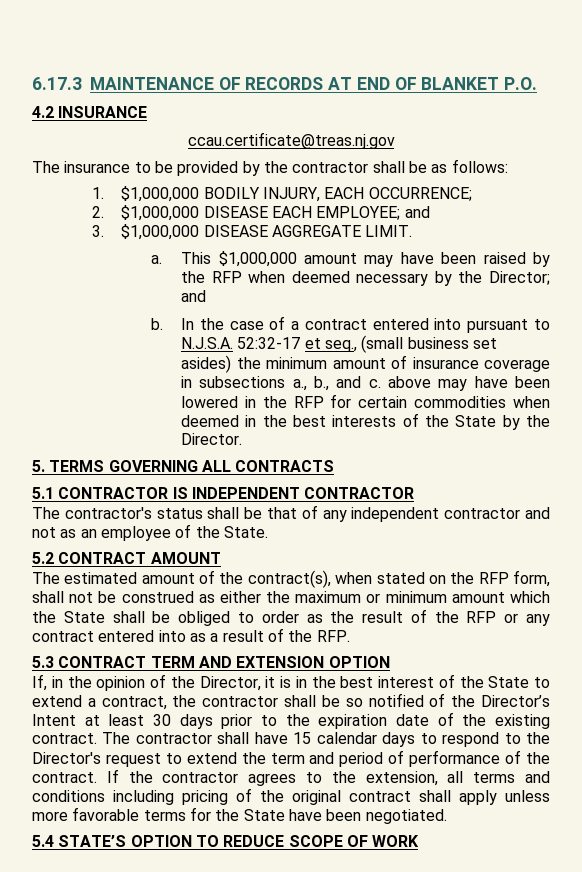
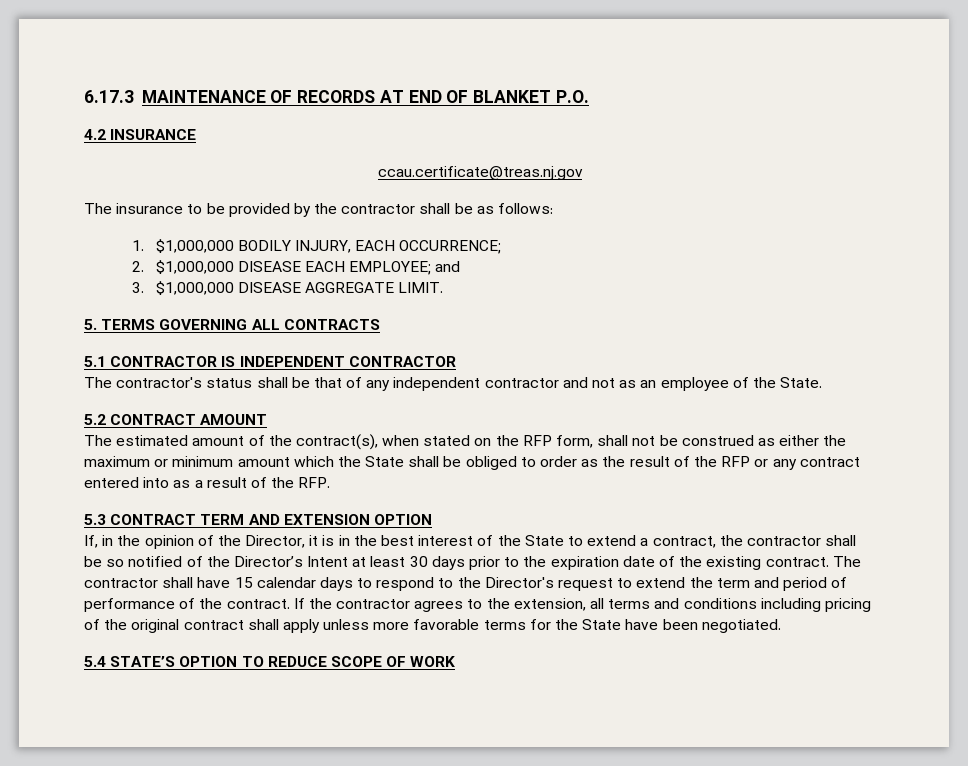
[151,251,550,267] [181,271,550,286] [181,290,207,302] [151,316,550,333] [181,335,497,353] [181,355,550,373] [181,376,550,391] [181,394,550,408] [181,413,550,430] [181,433,243,445] // a. This $1,000,000 amount may have been raised by the RFP when deemed necessary by the Director; and // b. In the case of a contract entered into pursuant to N.J.S.A. 52:32-17 et seq., (small business set asides) the minimum amount of insurance coverage in subsections a., b., and c. above may have been lowered in the RFP for certain commodities when deemed in the best interests of the State by the Director. -> (444, 287) none

